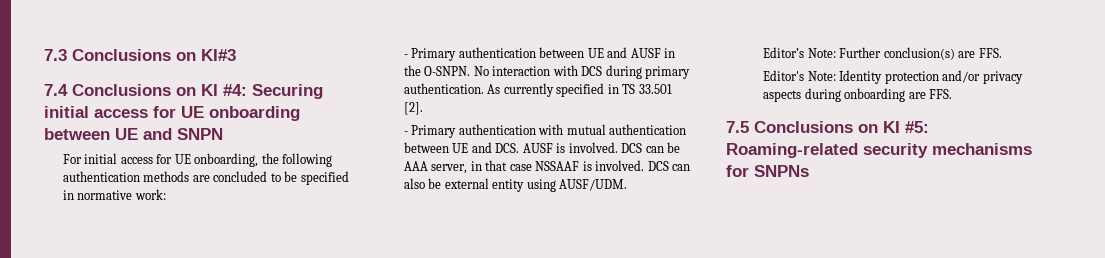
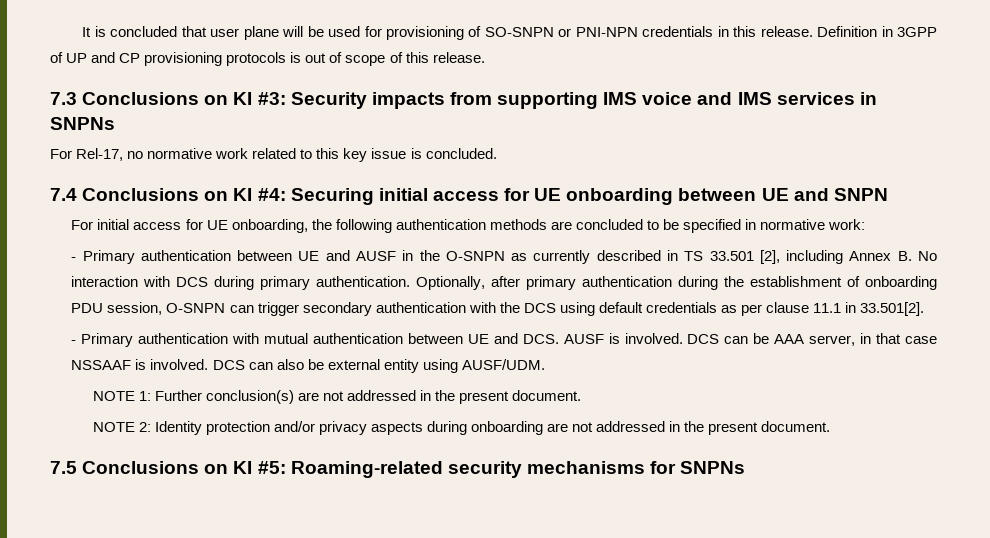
[44,49,236,61] 7.3 Conclusions on KI#3 -> [82,26,937,40] [50,52,485,66] [50,92,877,109] [50,117,115,130] [50,148,497,162] It is concluded that user plane will be used for provisioning of SO-SNPN or PNI-NPN credentials in this release. Definition in 3GPP of UP and CP provisioning protocols is out of scope of this release. // 7.3 Conclusions on KI #3: Security impacts from supporting IMS voice and IMS services in SNPNs // For Rel-17, no normative work related to this key issue is concluded.
[424,66,471,76] O-SNPN. -> [445,250,912,264] O-SNPN as currently described in TS 33.501 [2], including Annex B.
[487,83,672,97] [403,102,423,115] As currently specified in TS 33.501 [2]. -> [416,276,937,290] [71,302,925,316] Optionally, after primary authentication during the establishment of onboarding PDU session, O-SNPN can trigger secondary authentication with the DCS using default credentials as per clause 11.1 in 33.501[2].
[763,47,836,58] Editor’s Note: -> [92,391,151,401] NOTE 1:
[978,48,1002,58] [763,70,836,81] FFS. // Editor's Note: -> [322,390,582,404] [92,422,151,432] not addressed in the present document. // NOTE 2:
[929,89,953,99] FFS. -> [572,421,831,435] not addressed in the present document.

